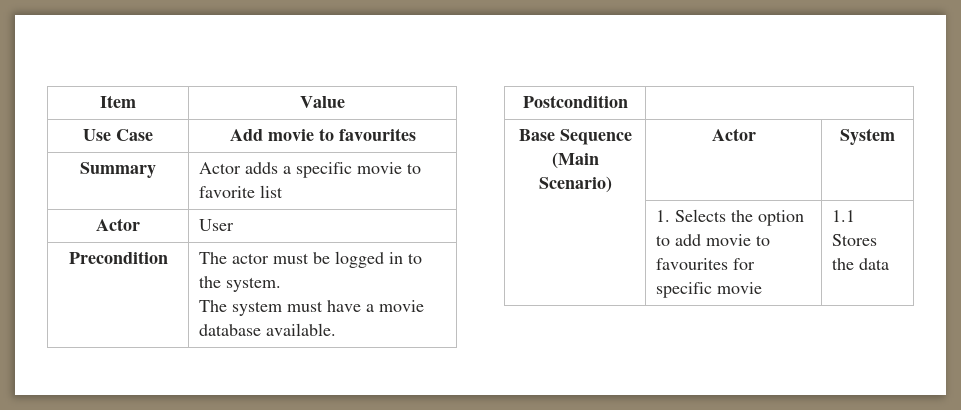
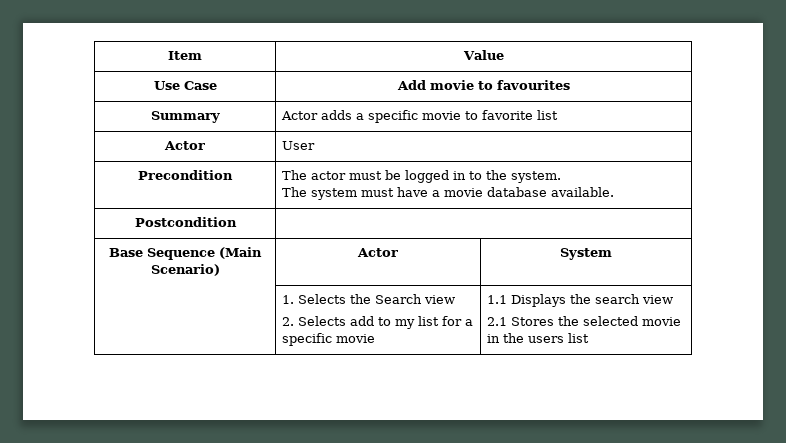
[757,210,804,226] [655,234,770,246] [655,258,755,270] [655,282,762,298] [831,210,855,222] [831,234,877,246] [831,258,889,270] option to add movie to favourites for specific movie | 1.1 Stores the data -> [374,294,455,304] [281,316,473,329] [281,333,375,346] [486,294,673,307] [486,316,681,326] [486,333,589,343] Search view // 2. Selects add to my list for a specific movie | 1.1 Displays the search view // 2.1 Stores the selected movie in the users list

